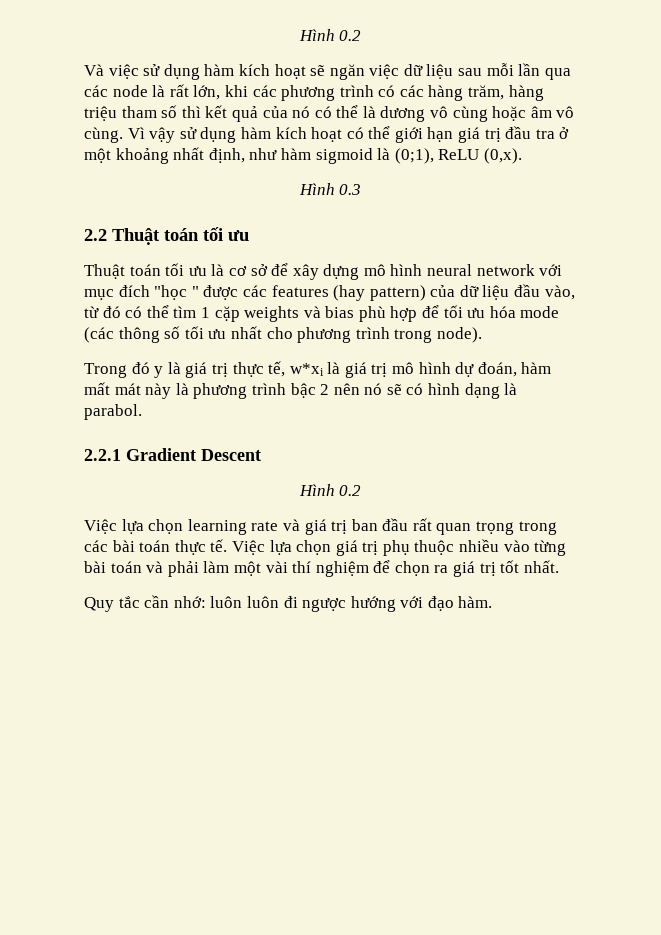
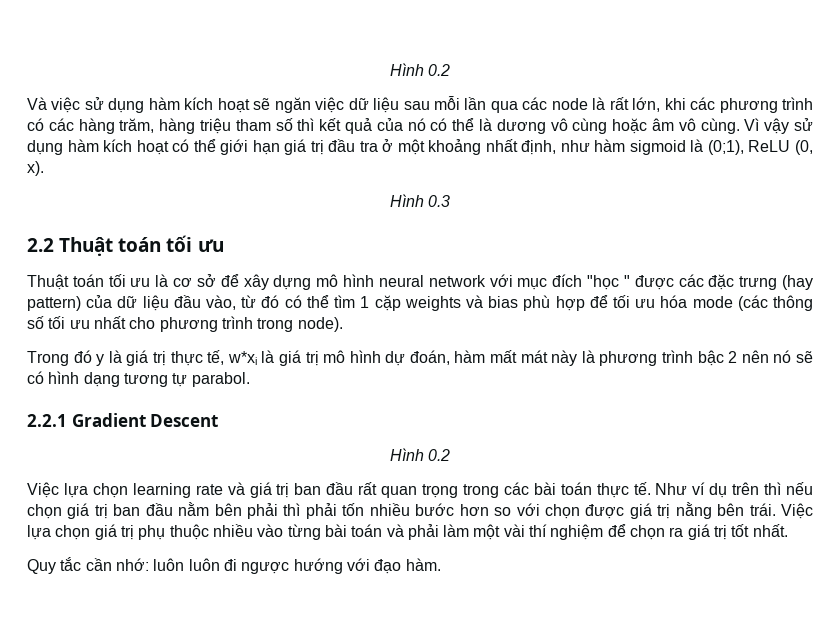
[483,148,522,164] (0,x). -> [795,140,813,155] [27,161,44,176] (0, x).
[271,285,329,297] features -> [708,274,778,290] đặc trưng
[504,383,518,395] là -> [123,373,188,387] tương tự
(228, 545) none -> [655,482,813,498] [27,502,776,519] Như ví dụ trên thì nếu chọn giá trị ban đầu nằm bên phải thì phải tốn nhiều bước hơn so với chọn được giá trị nằng bên trái.

